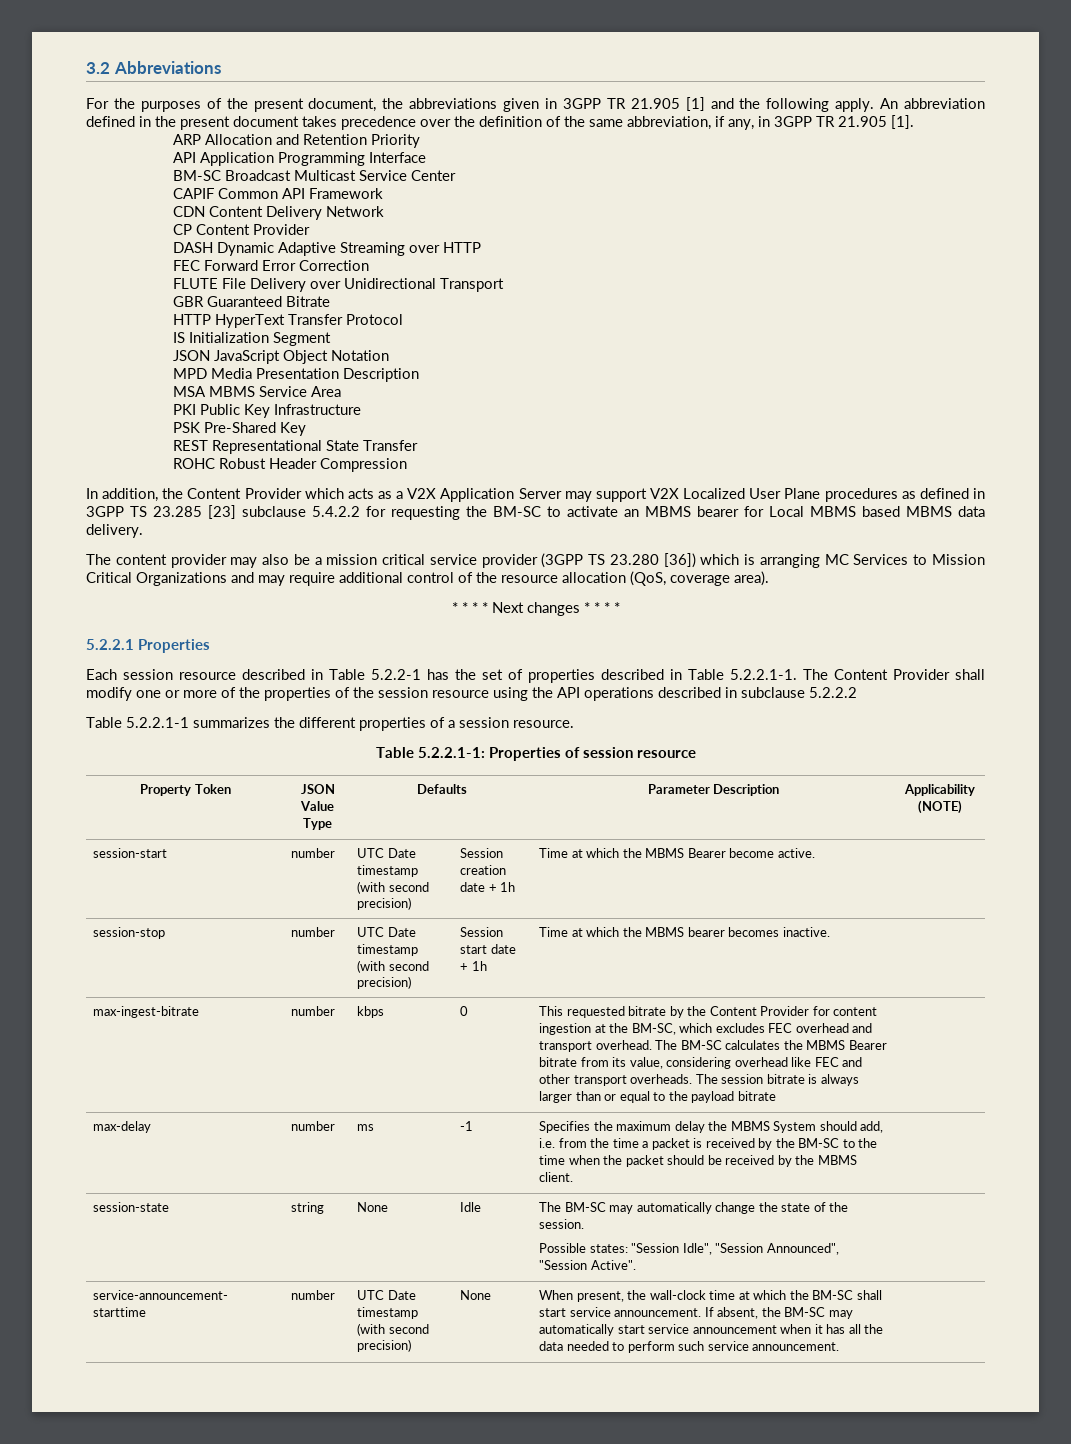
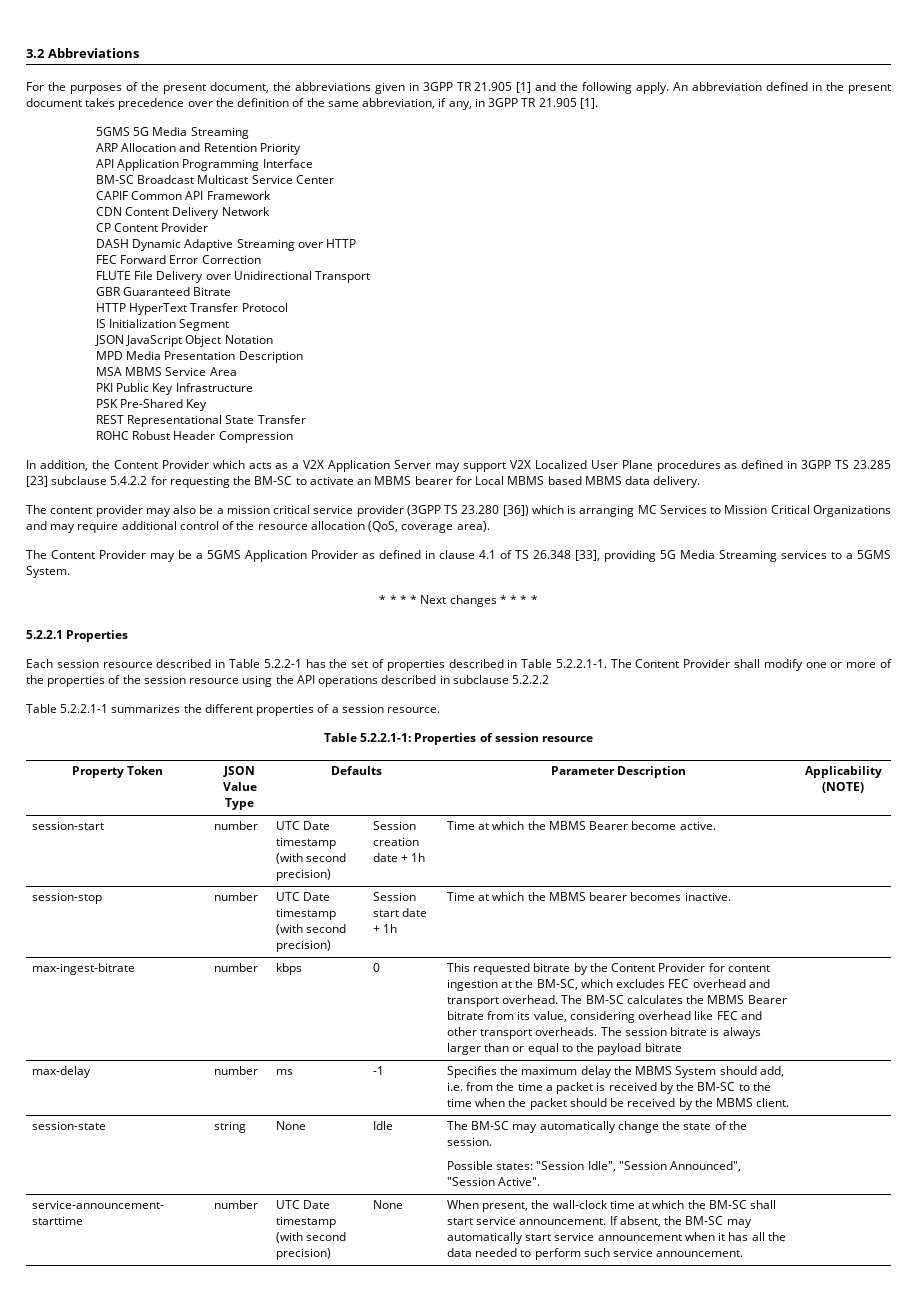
(914, 122) none -> [95,127,249,139] // 5GMS 5G Media Streaming
(769, 578) none -> [26,550,891,562] [26,566,70,578] // The Content Provider may be a 5GMS Application Provider as defined in clause 4.1 of TS 26.348 [33], providing 5G Media Streaming services to a 5GMS System.

